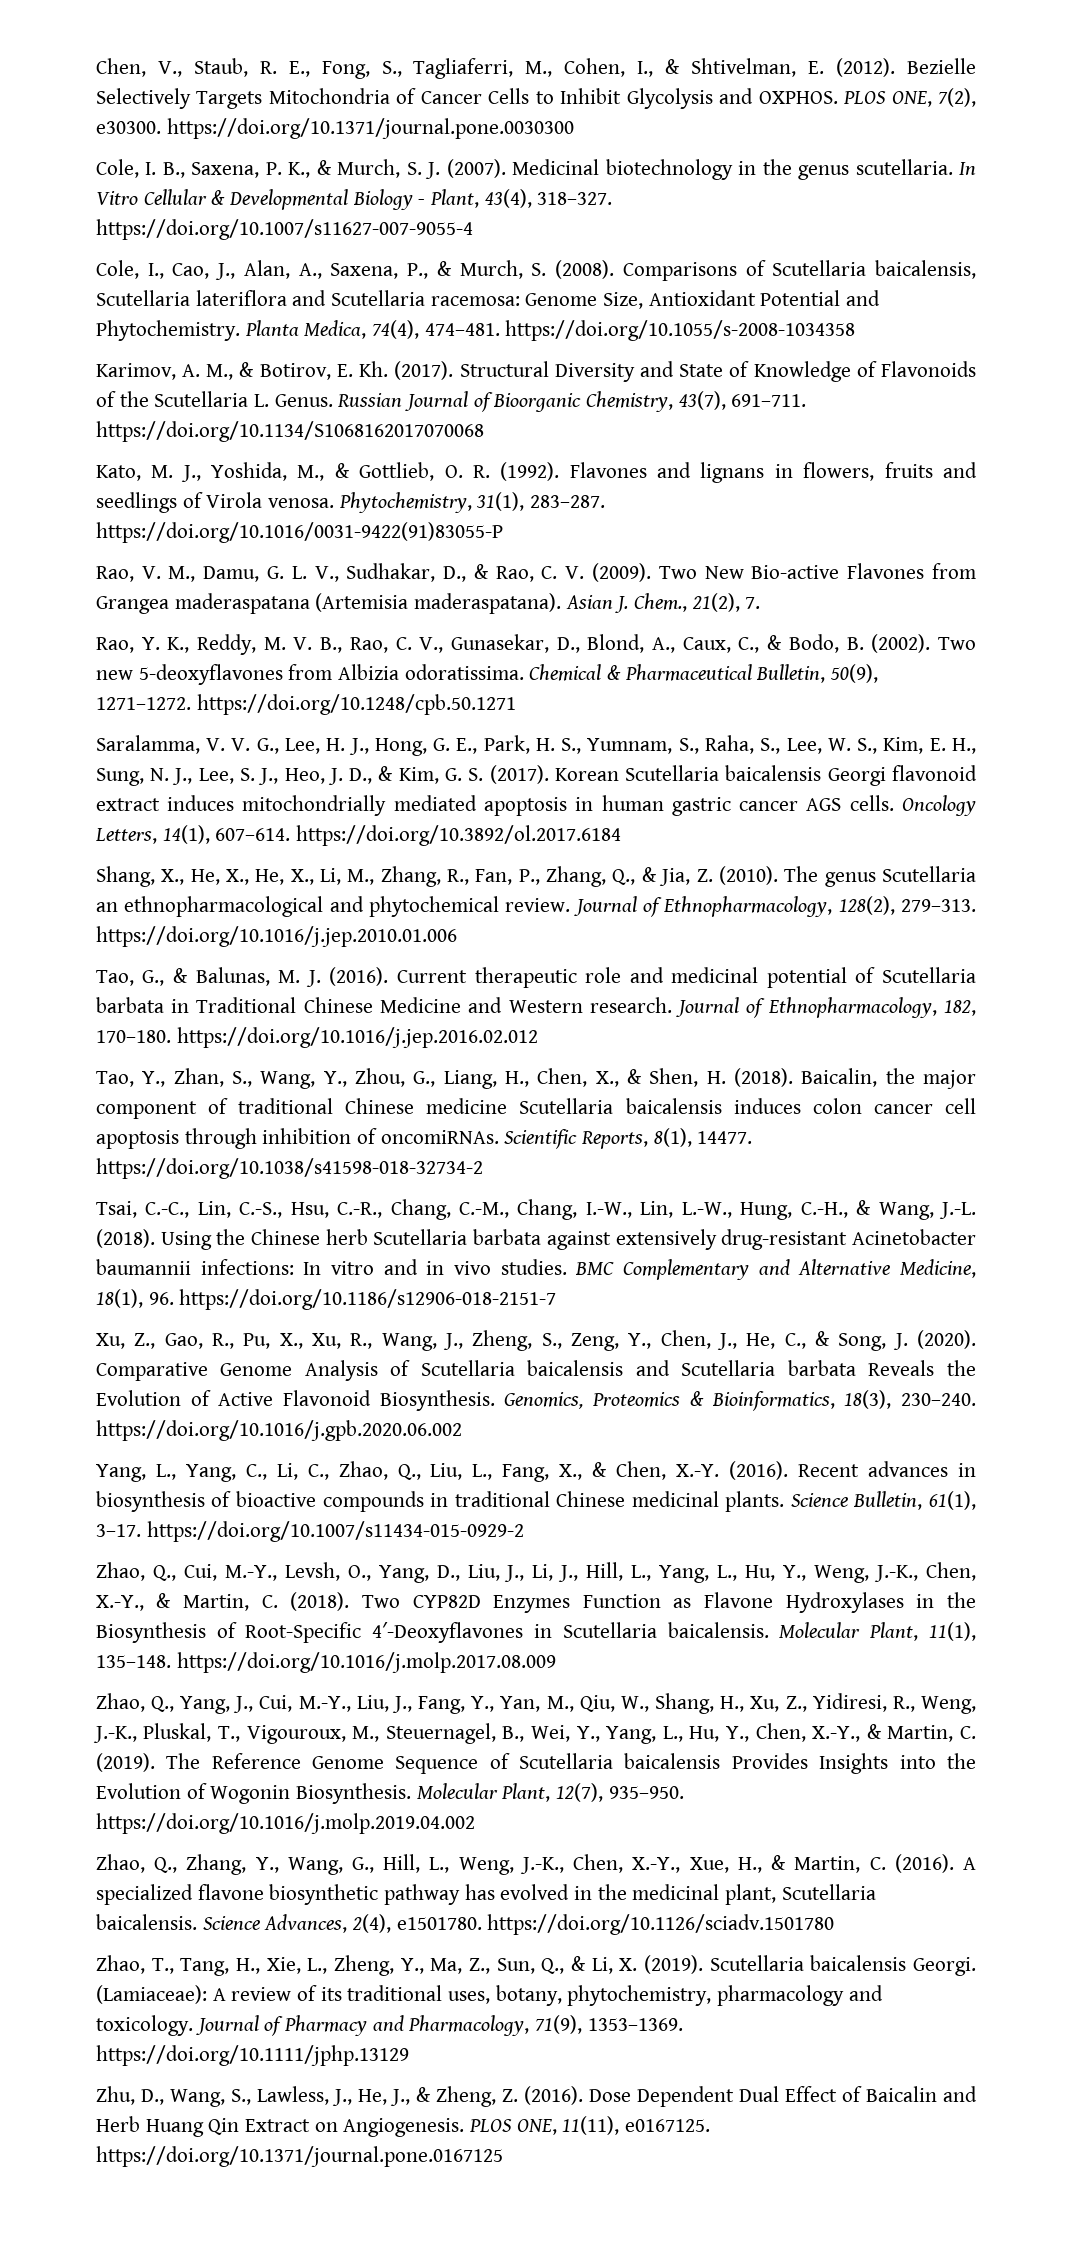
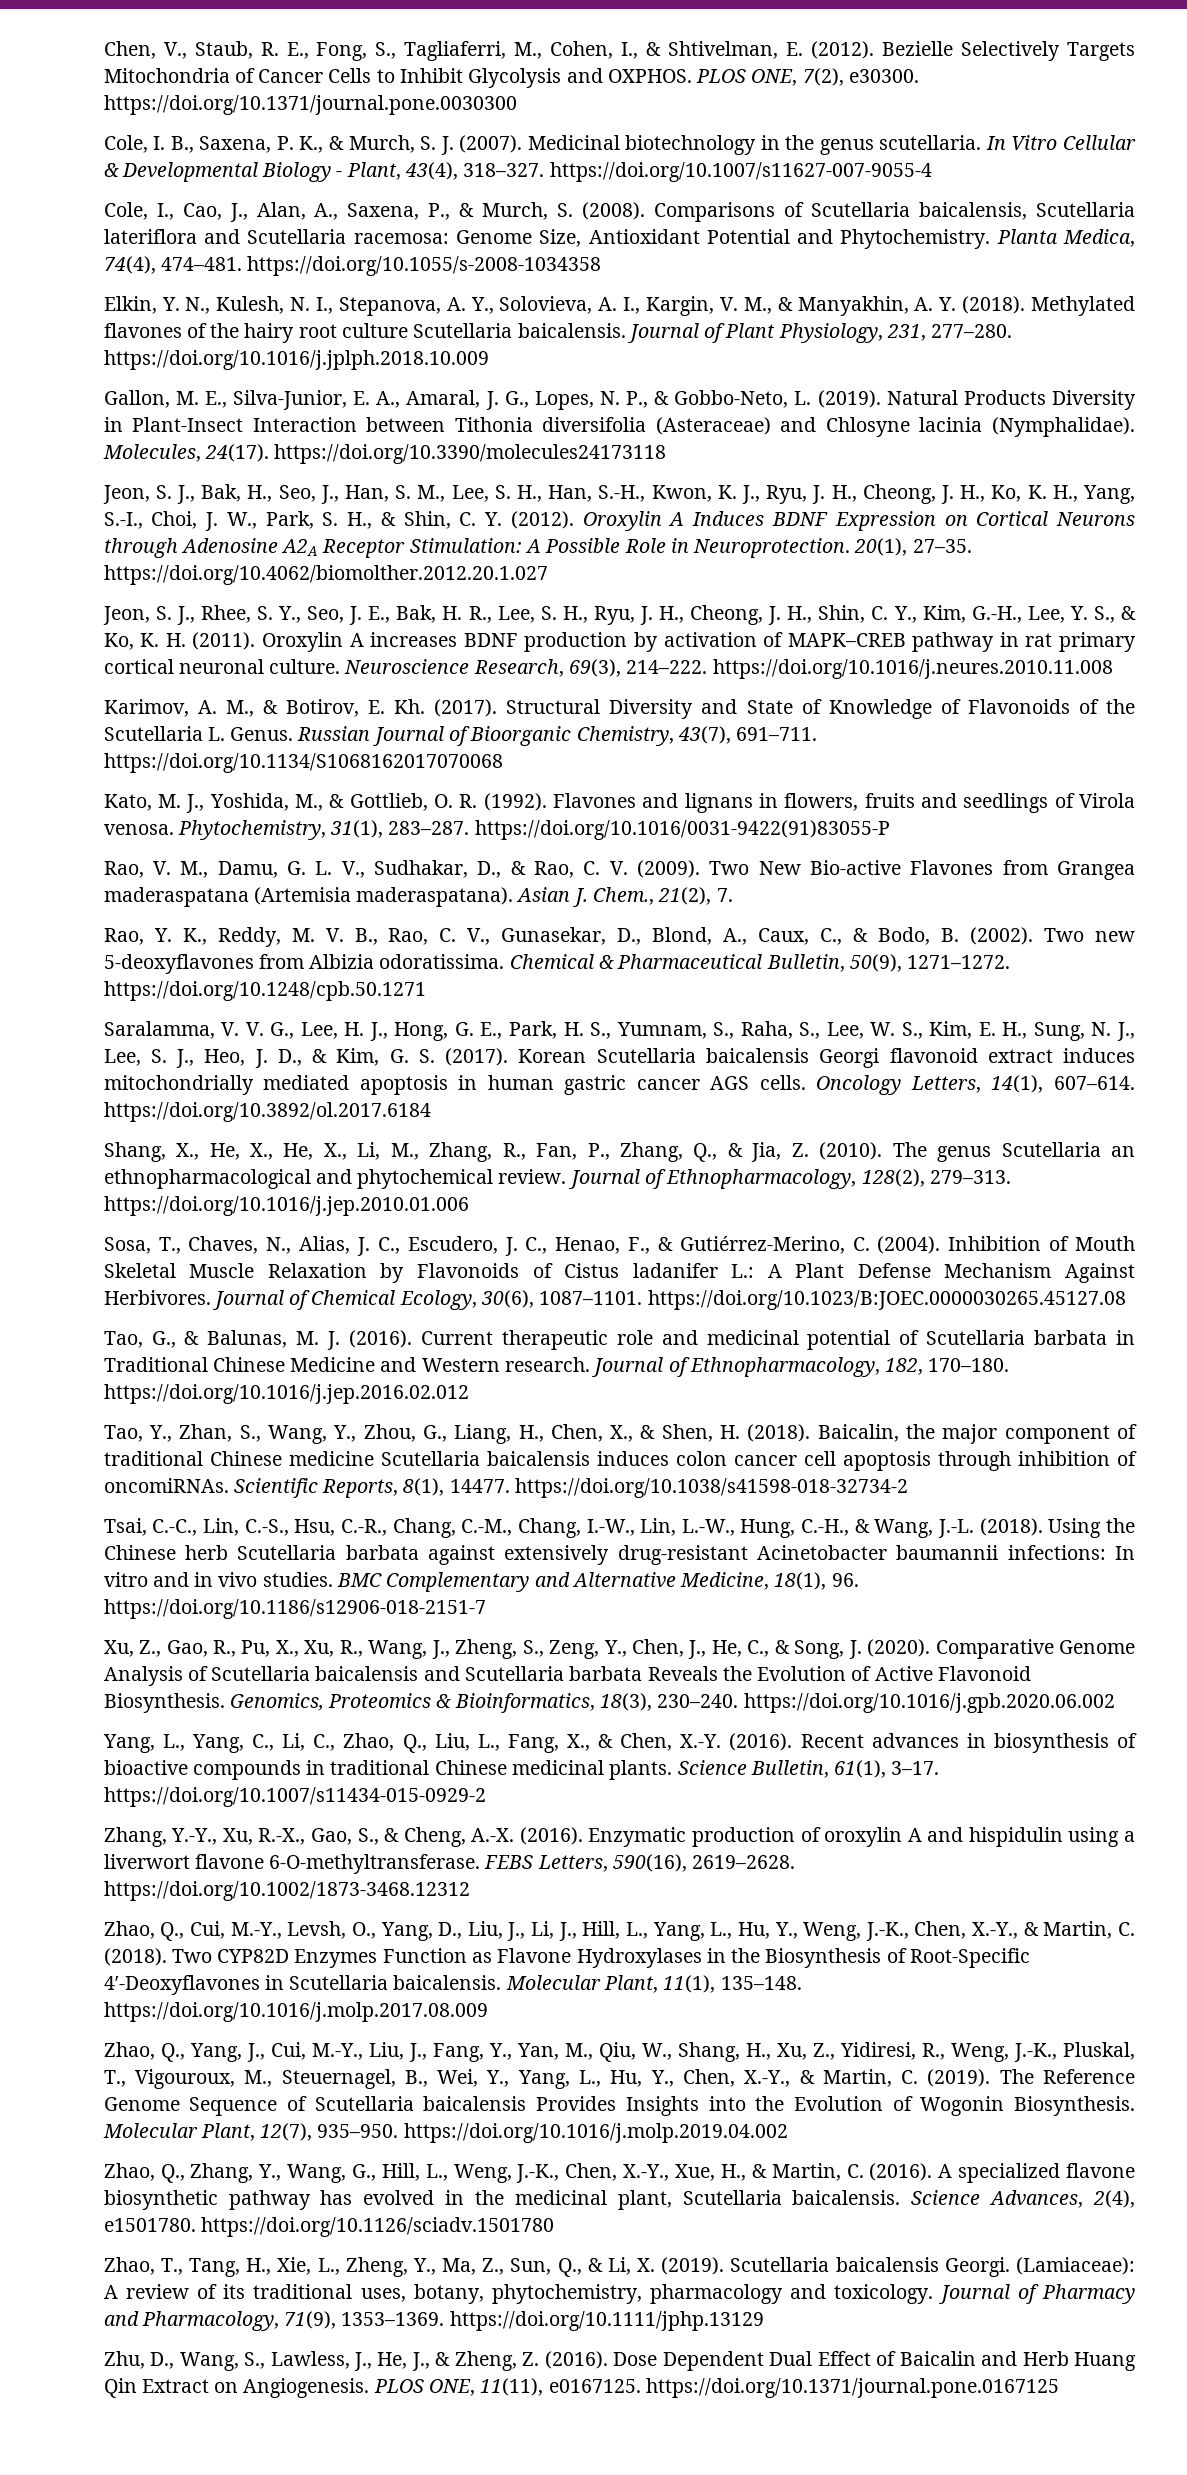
(856, 330) none -> [103,296,1135,316] [103,323,1013,343] [103,350,489,370] [103,390,1136,410] [103,417,1135,437] [102,444,667,464] [102,484,1136,504] [103,511,1135,531] [103,538,972,558] [103,565,548,585] [102,605,1136,625] [103,632,1137,652] [103,659,1113,679] // Elkin, Y. N., Kulesh, N. I., Stepanova, A. Y., Solovieva, A. I., Kargin, V. M., & Manyakhin, A. Y. (2018). Methylated flavones of the hairy root culture Scutellaria baicalensis. Journal of Plant Physiology, 231, 277–280. https://doi.org/10.1016/j.jplph.2018.10.009 // Gallon, M. E., Silva-Junior, E. A., Amaral, J. G., Lopes, N. P., & Gobbo-Neto, L. (2019). Natural Products Diversity in Plant-Insect Interaction between Tithonia diversifolia (Asteraceae) and Chlosyne lacinia (Nymphalidae). Molecules, 24(17). https://doi.org/10.3390/molecules24173118 // Jeon, S. J., Bak, H., Seo, J., Han, S. M., Lee, S. H., Han, S.-H., Kwon, K. J., Ryu, J. H., Cheong, J. H., Ko, K. H., Yang, S.-I., Choi, J. W., Park, S. H., & Shin, C. Y. (2012). Oroxylin A Induces BDNF Expression on Cortical Neurons through Adenosine A2A Receptor Stimulation: A Possible Role in Neuroprotection. 20(1), 27–35. https://doi.org/10.4062/biomolther.2012.20.1.027 // Jeon, S. J., Rhee, S. Y., Seo, J. E., Bak, H. R., Lee, S. H., Ryu, J. H., Cheong, J. H., Shin, C. Y., Kim, G.-H., Lee, Y. S., & Ko, K. H. (2011). Oroxylin A increases BDNF production by activation of MAPK–CREB pathway in rat primary cortical neuronal culture. Neuroscience Research, 69(3), 214–222. https://doi.org/10.1016/j.neures.2010.11.008
(457, 936) none -> [103,1236,1135,1256] [103,1263,1136,1283] [103,1290,1126,1310] // Sosa, T., Chaves, N., Alias, J. C., Escudero, J. C., Henao, F., & Gutiérrez-Merino, C. (2004). Inhibition of Mouth Skeletal Muscle Relaxation by Flavonoids of Cistus ladanifer L.: A Plant Defense Mechanism Against Herbivores. Journal of Chemical Ecology, 30(6), 1087–1101. https://doi.org/10.1023/B:JOEC.0000030265.45127.08
(524, 1531) none -> [103,1827,1136,1847] [103,1854,796,1874] [103,1881,470,1901] // Zhang, Y.-Y., Xu, R.-X., Gao, S., & Cheng, A.-X. (2016). Enzymatic production of oroxylin A and hispidulin using a liverwort flavone 6-O-methyltransferase. FEBS Letters, 590(16), 2619–2628. https://doi.org/10.1002/1873-3468.12312

